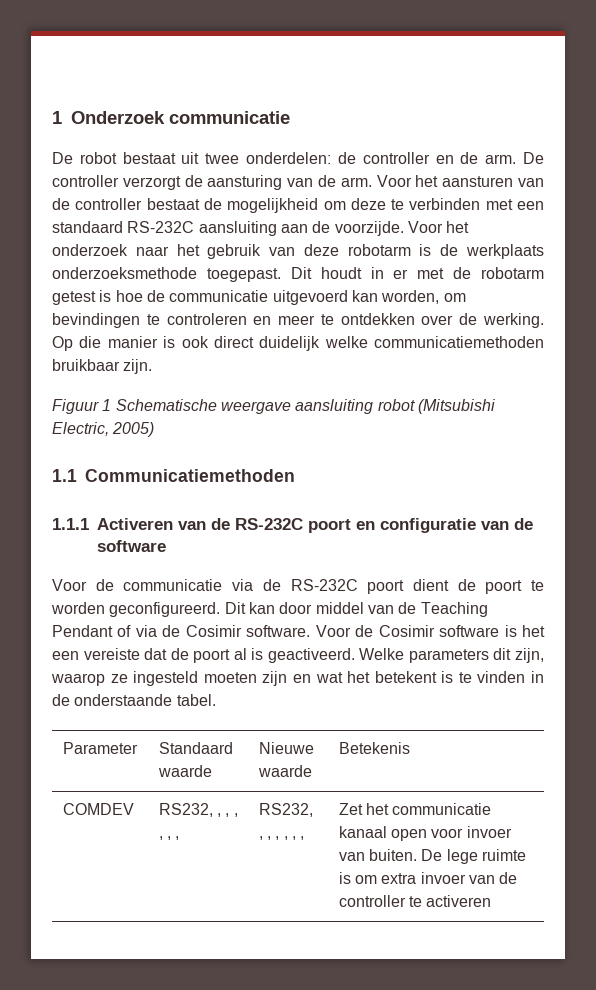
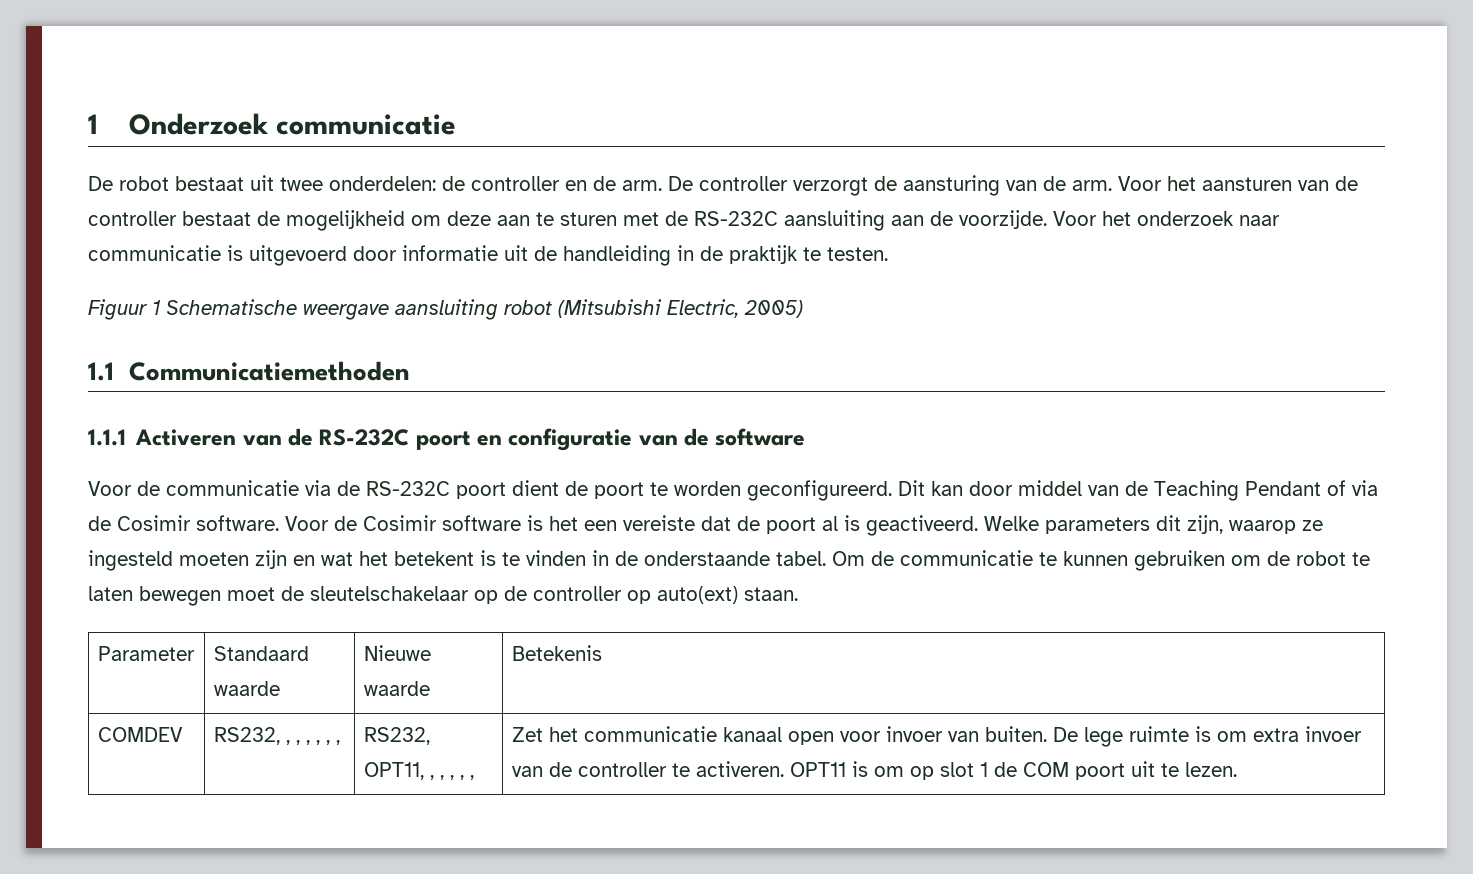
[391,198,545,210] [52,221,123,233] te verbinden met een standaard -> [497,211,688,226] aan te sturen met de
[176,244,544,259] [52,267,544,282] [52,290,466,305] [52,313,544,328] [52,336,544,351] [52,359,153,374] het gebruik van deze robotarm is de werkplaats onderzoeksmethode toegepast. Dit houdt in er met de robotarm getest is hoe de communicatie uitgevoerd kan worden, om bevindingen te controleren en meer te ontdekken over de werking. Op die manier is ook direct duidelijk welke communicatiemethoden bruikbaar zijn. -> [88,245,888,266] communicatie is uitgevoerd door informatie uit de handleiding in de praktijk te testen.
(216, 700) none -> [832,550,1370,571] [88,586,798,606] Om de communicatie te kunnen gebruiken om de robot te laten bewegen moet de sleutelschakelaar op de controller op auto(ext) staan.
[258,836,263,840] , -> [363,762,424,780] OPT11,
[426,895,492,907] activeren -> [695,761,1237,780] activeren. OPT11 is om op slot 1 de COM poort uit te lezen.

